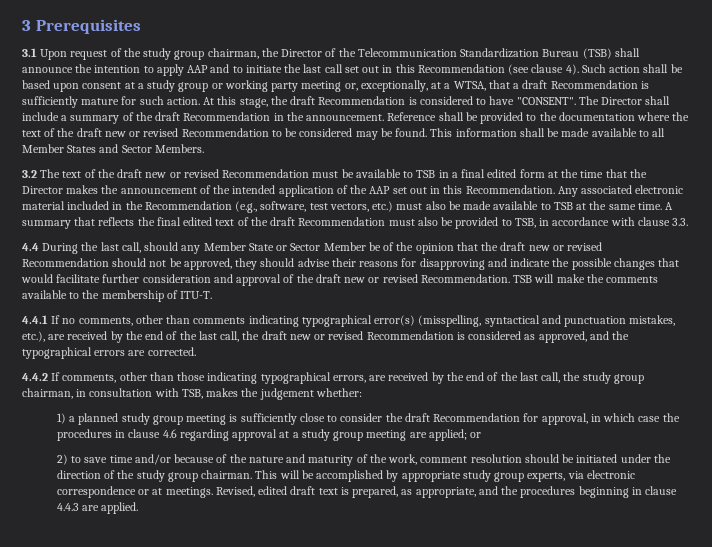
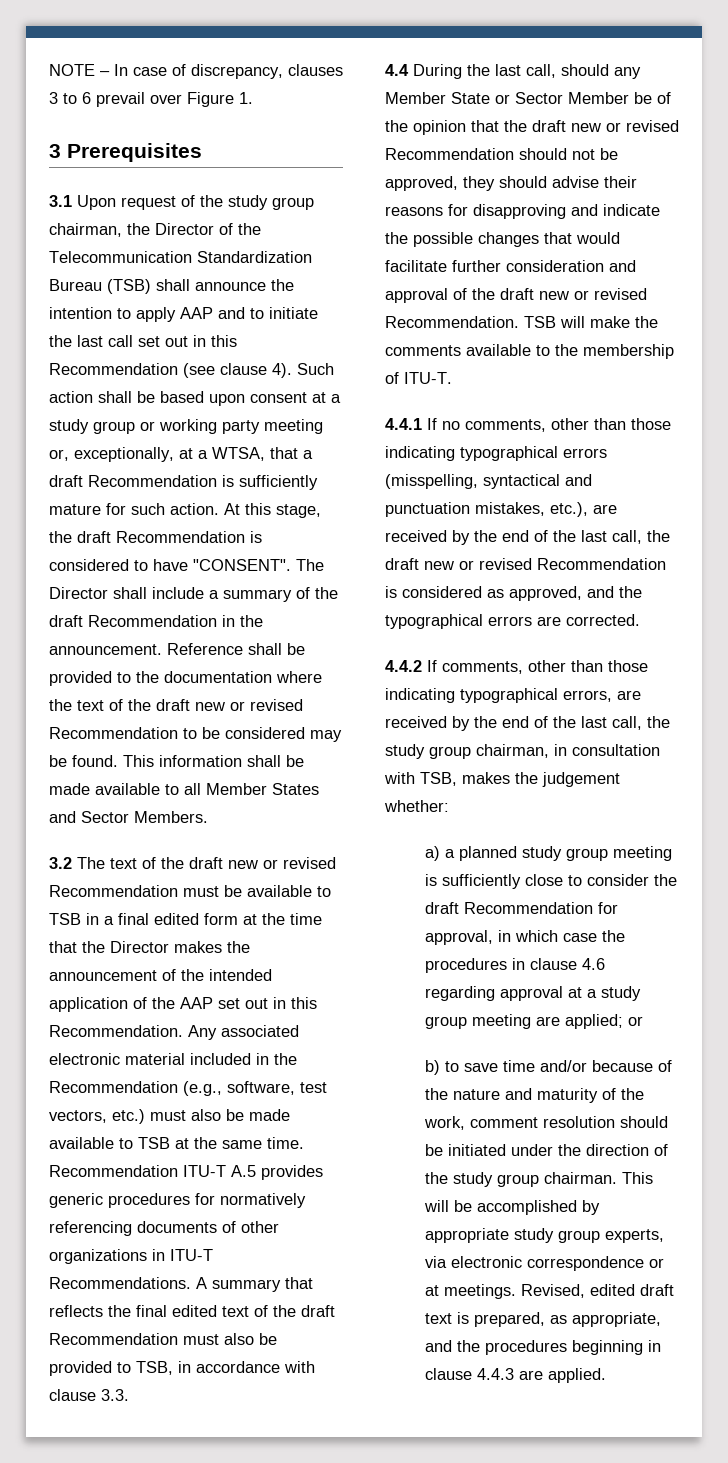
(22, 25) none -> [49,64,343,79] [49,92,253,107] NOTE – In case of discrepancy, clauses 3 to 6 prevail over Figure 1. //
(662, 206) none -> [49,1165,323,1180] [49,1193,306,1208] [49,1221,279,1236] [49,1249,213,1264] [49,1277,191,1289] Recommendation ITU-T A.5 provides generic procedures for normatively referencing documents of other organizations in ITU-T Recommendations.
[193,315,416,327] comments indicating typographical error(s) -> [631,418,671,430] [385,446,607,461] those indicating typographical errors
[56,413,66,424] 1) -> [425,846,441,861] a)
[56,454,68,465] 2) -> [425,1060,441,1075] b)

